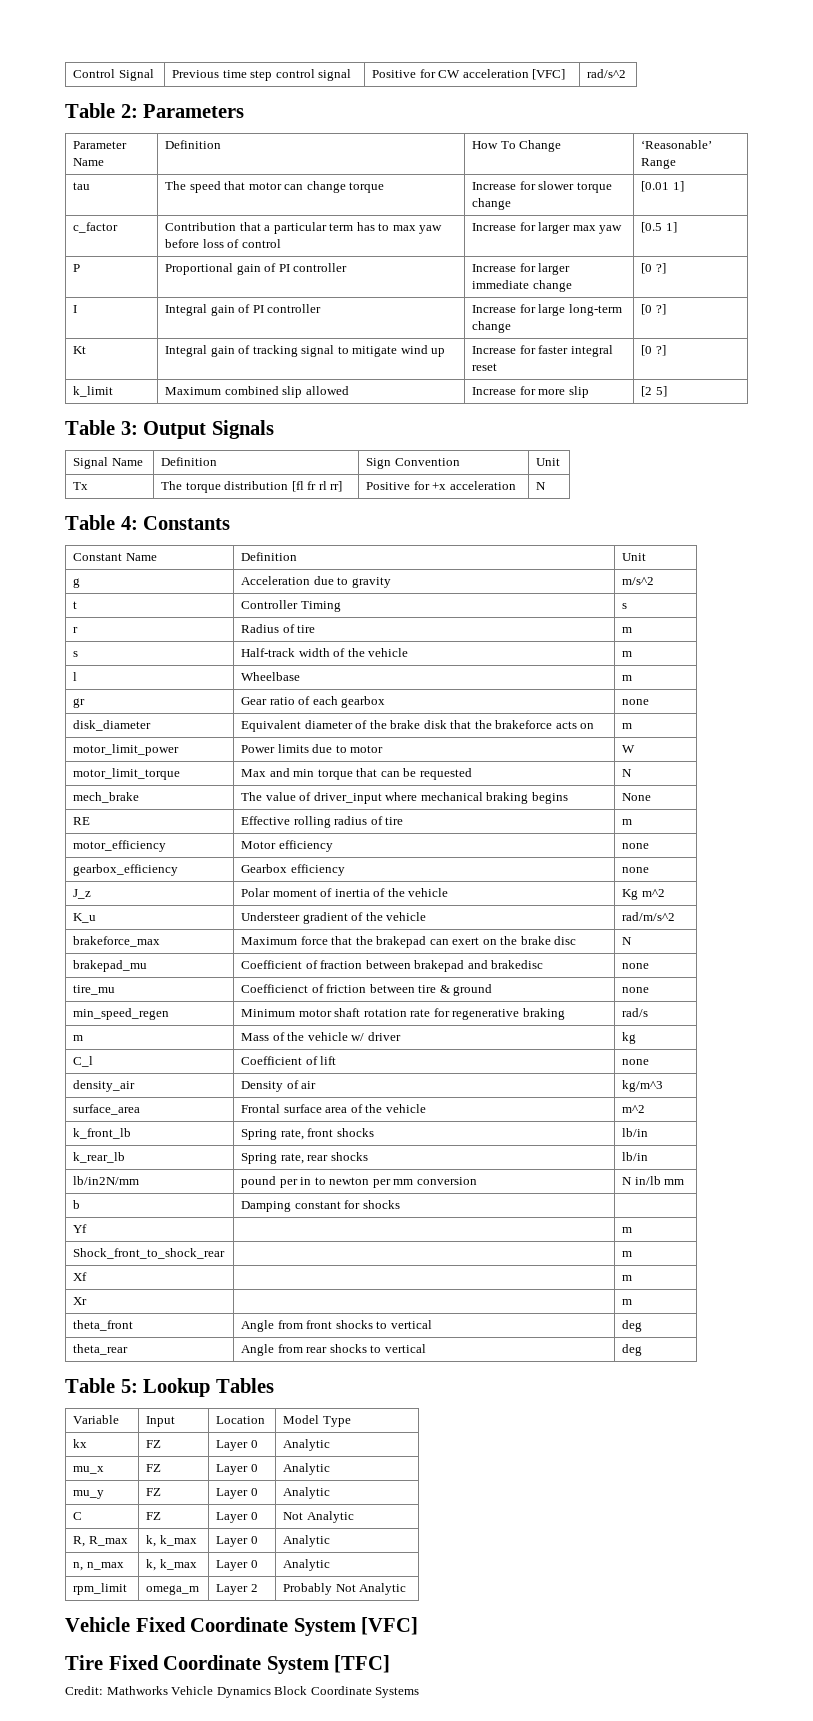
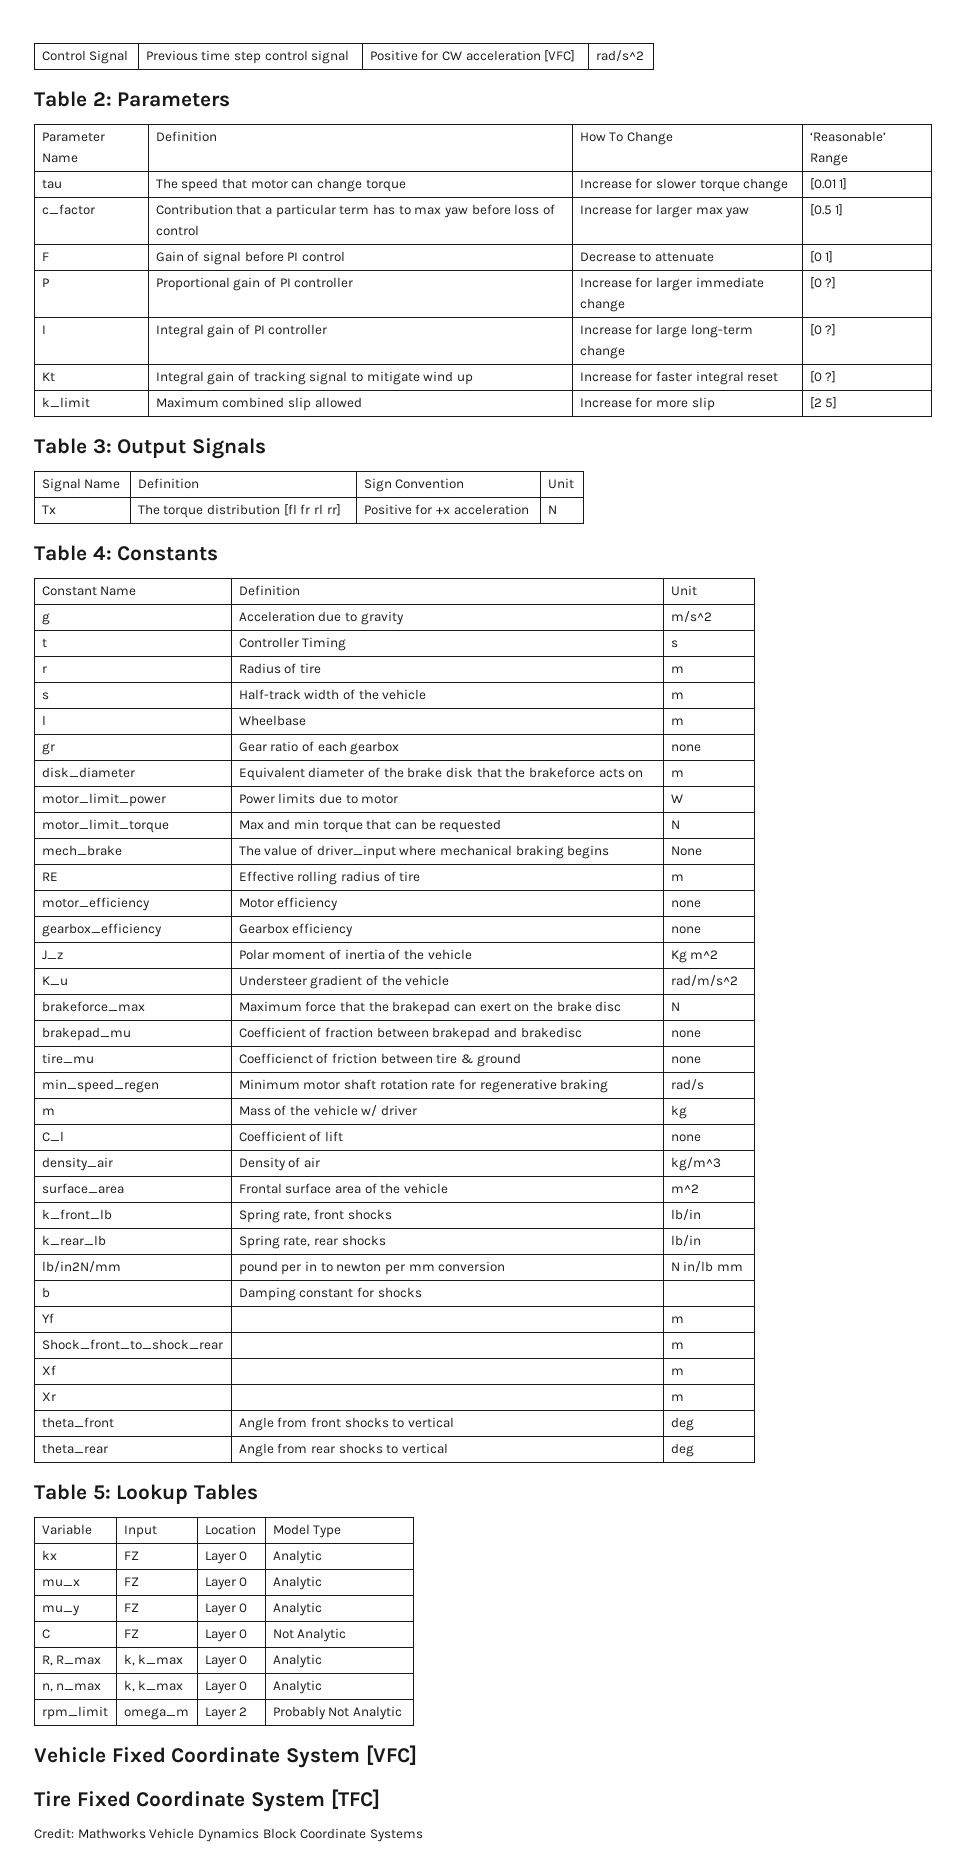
(677, 227) none -> [41,252,49,261] [155,251,345,265] [579,252,715,262] [809,251,834,263] // F | Gain of signal before PI control | Decrease to attenuate | [0 1]

